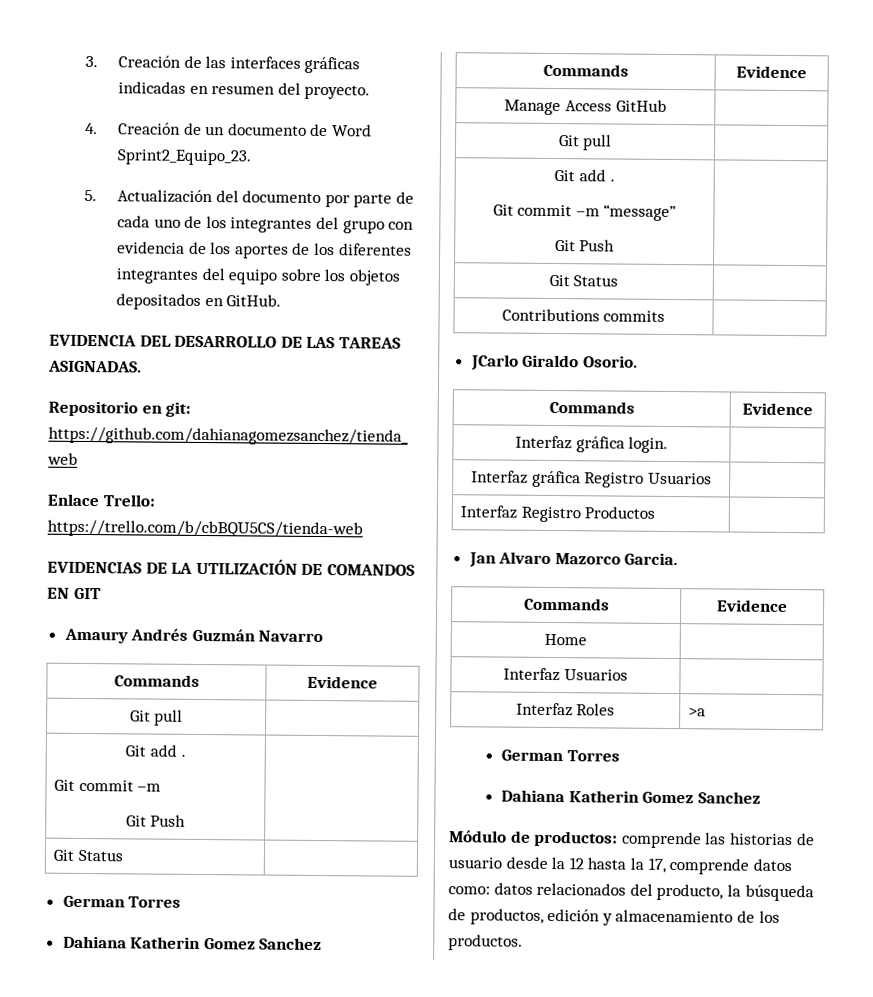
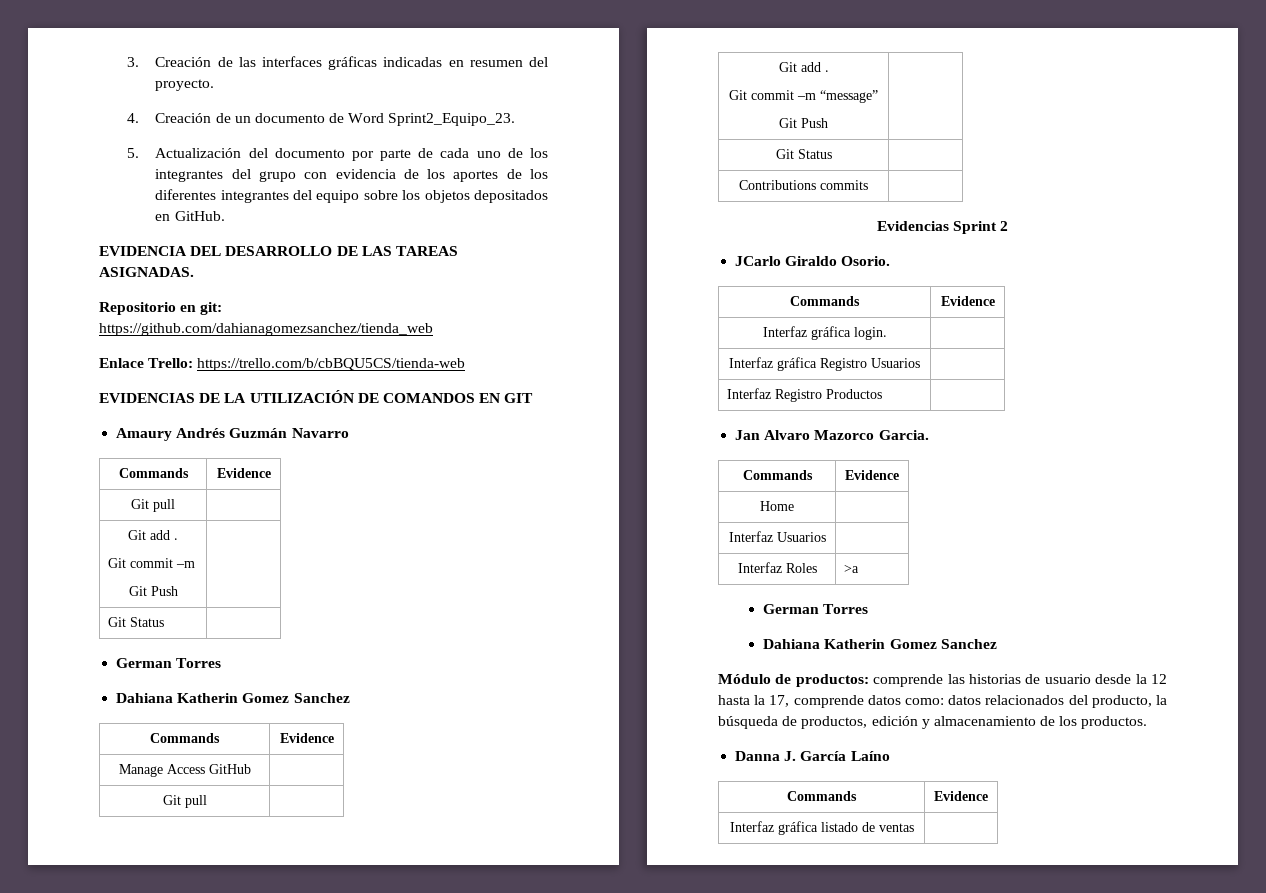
(666, 316) none -> [876,221,1009,234] // Evidencias Sprint 2
(523, 942) none -> [735,751,890,761] [787,791,857,801] [934,791,988,801] [729,821,914,835] // Danna J. García Laíno // Commands | Evidence // Interfaz gráfica listado de ventas |

